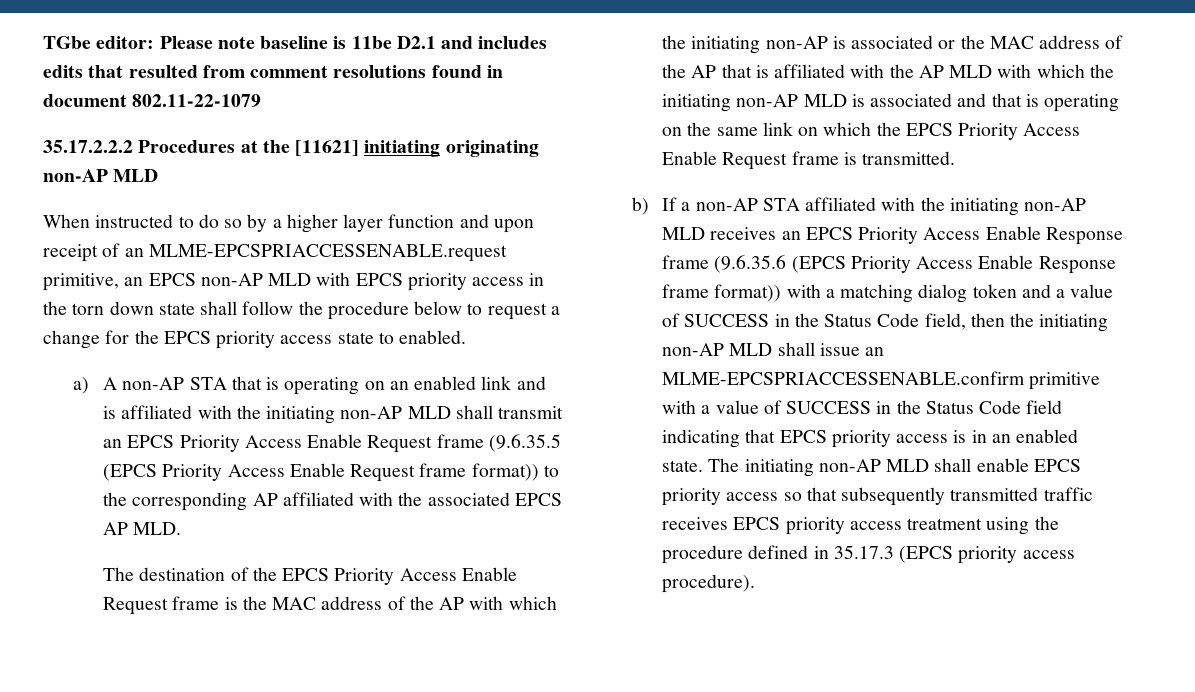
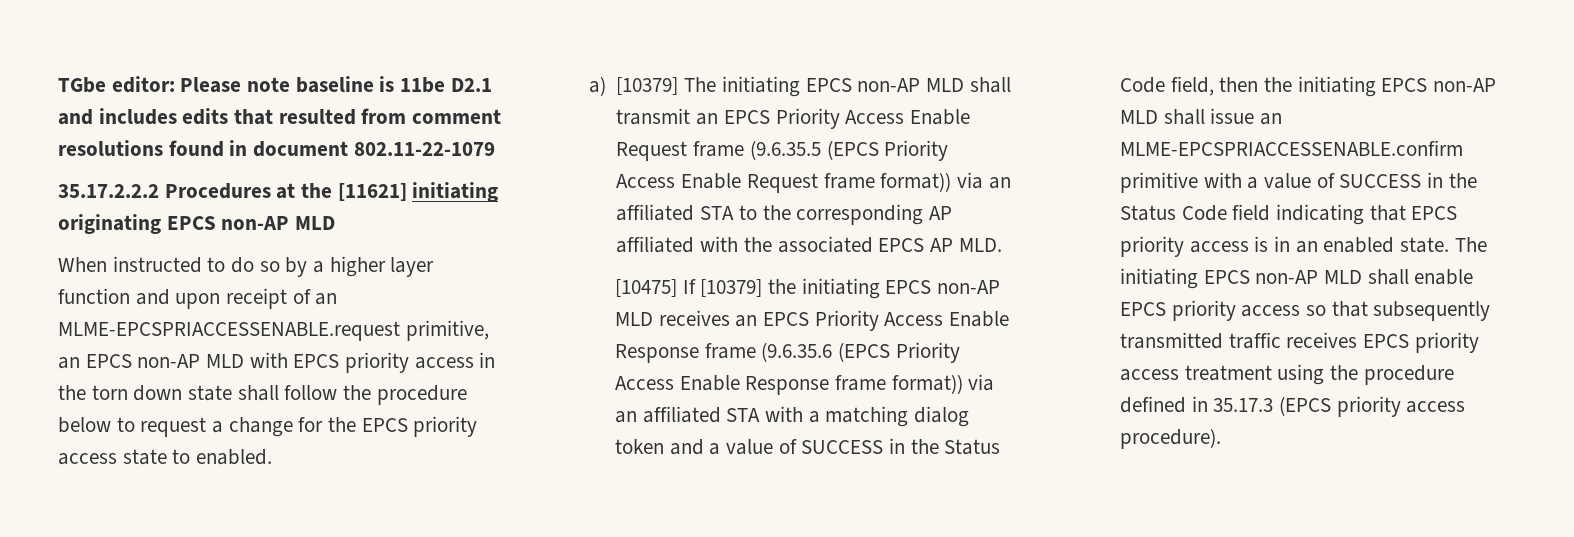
(539, 148) none -> [166,216,216,230] EPCS
[103,376,546,395] [103,405,336,424] A non-AP STA that is operating on an enabled link and is affiliated with the initiating -> [616,76,852,97] [10379] The initiating EPCS
(539, 472) none -> [956,172,1011,189] [616,204,735,221] via an affiliated STA
[103,567,517,585] [103,596,557,615] [662,35,1124,54] [662,64,1115,78] [662,93,1120,112] [662,122,1081,140] [662,151,956,170] [632,197,1019,216] The destination of the EPCS Priority Access Enable Request frame is the MAC address of the AP with which the initiating non-AP is associated or the MAC address of the AP that is affiliated with the AP MLD with which the initiating non-AP MLD is associated and that is operating on the same link on which the EPCS Priority Access Enable Request frame is transmitted. // b) If a non-AP STA affiliated with the initiating -> [614,278,932,299] [10475] If [10379] the initiating EPCS
(782, 293) none -> [968,374,995,391] [614,406,761,423] via an affiliated STA
(1109, 323) none -> [1381,78,1428,92] EPCS
(814, 468) none -> [1203,270,1250,284] EPCS

